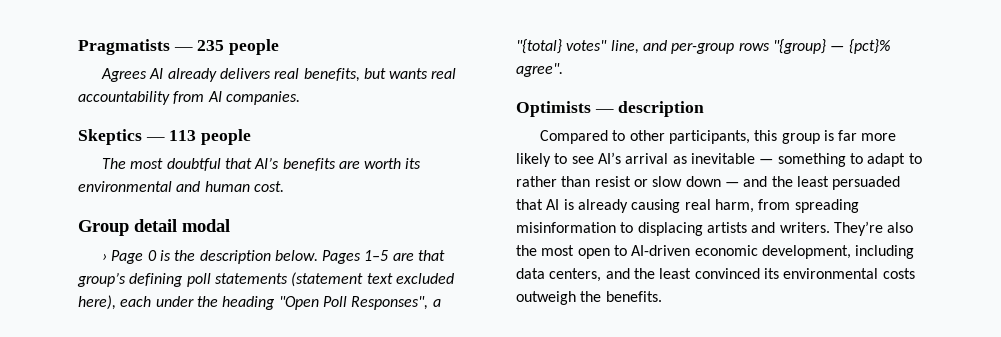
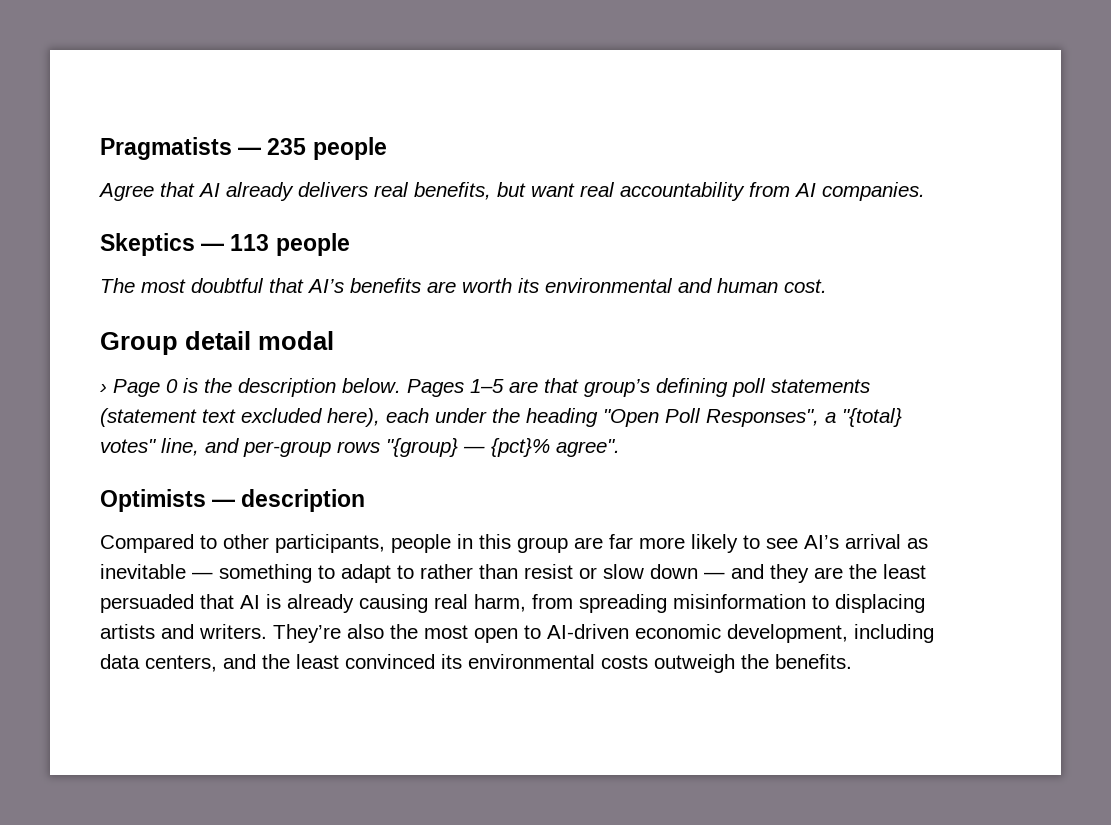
[100,68,147,82] Agrees -> [98,182,195,201] Agree that
[389,68,429,79] wants -> [531,183,575,197] want
(750, 137) none -> [391,534,473,553] people in
[823,130,834,141] is -> [574,537,603,549] are
(768, 181) none -> [770,564,843,583] they are

